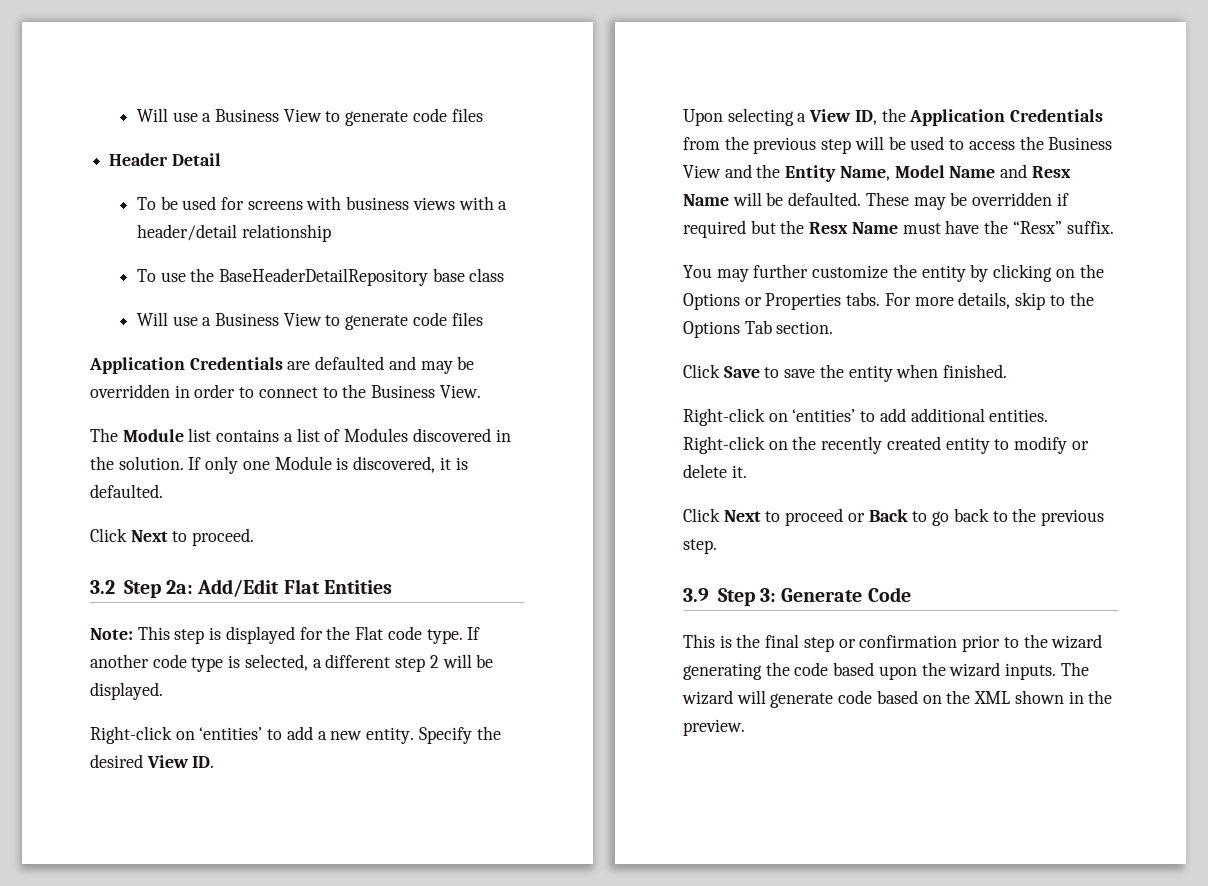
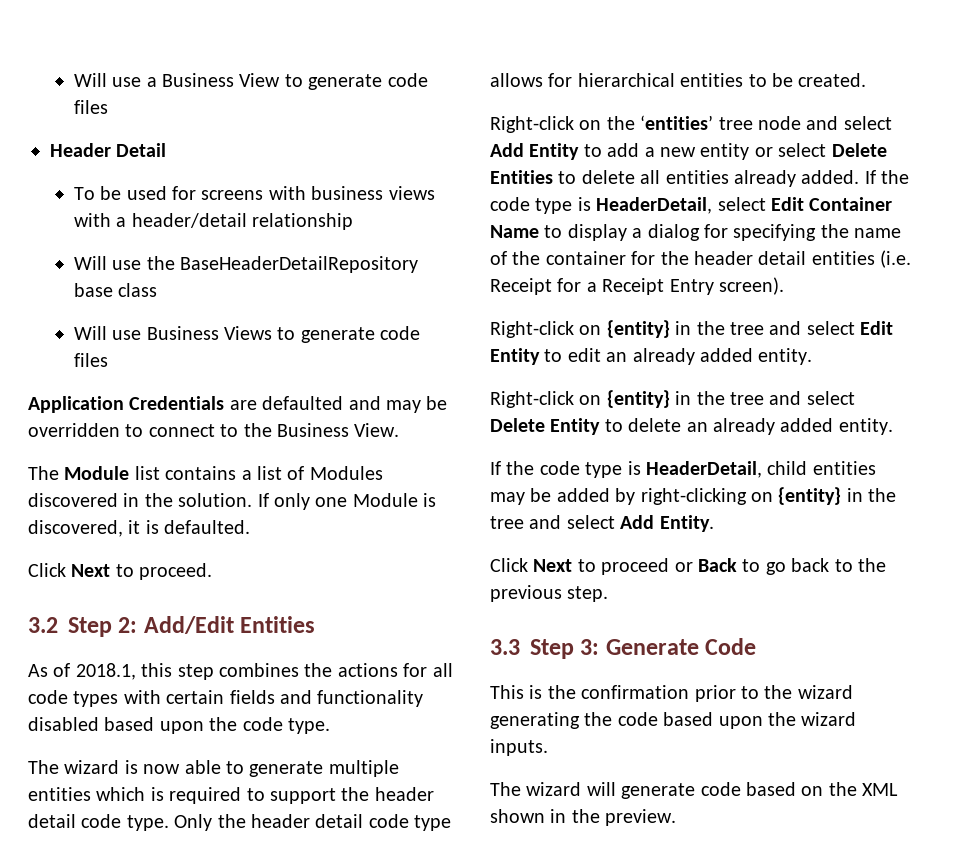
[136,269,156,282] To -> [73,256,107,270] Will
[202,313,322,326] a Business View -> [146,326,273,340] Business Views
[174,384,236,398] in order -> (120, 430) none
[166,579,392,597] [90,626,481,644] [90,654,494,672] [90,682,163,700] [90,726,501,744] [90,754,215,768] [683,108,1104,126] [683,136,1113,154] [683,164,1071,182] [683,192,1069,210] [683,220,1114,238] [683,264,1104,282] [683,292,1094,310] [683,320,834,338] [683,364,1008,382] [683,408,1049,426] [683,436,1089,454] [683,464,747,478] 2a: Add/Edit Flat Entities // Note: This step is displayed for the Flat code type. If another code type is selected, a different step 2 will be displayed. // Right-click on ‘entities’ to add a new entity. Specify the desired View ID. // Upon selecting a View ID, the Application Credentials from the previous step will be used to access the Business View and the Entity Name, Model Name and Resx Name will be defaulted. These may be overridden if required but the Resx Name must have the “Resx” suffix. // You may further customize the entity by clicking on the Options or Properties tabs. For more details, skip to the Options Tab section. // Click Save to save the entity when finished. // Right-click on ‘entities’ to add additional entities. Right-click on the recently created entity to modify or delete it. -> [118,616,316,634] [28,663,453,680] [28,690,424,707] [28,717,330,734] [28,760,399,777] [28,787,434,804] [28,814,452,831] [490,73,867,87] [490,115,892,133] [490,143,887,160] [490,170,910,187] [490,197,893,214] [490,224,902,241] [490,250,912,268] [490,277,784,295] [490,320,894,338] [490,348,813,365] [490,390,855,408] [490,418,893,435] [490,461,876,478] [490,487,897,505] [490,515,714,532] 2: Add/Edit Entities // As of 2018.1, this step combines the actions for all code types with certain fields and functionality disabled based upon the code type. // The wizard is now able to generate multiple entities which is required to support the header detail code type. Only the header detail code type allows for hierarchical entities to be created. // Right-click on the ‘entities’ tree node and select Add Entity to add a new entity or select Delete Entities to delete all entities already added. If the code type is HeaderDetail, select Edit Container Name to display a dialog for specifying the name of the container for the header detail entities (i.e. Receipt for a Receipt Entry screen). // Right-click on {entity} in the tree and select Edit Entity to edit an already added entity. // Right-click on {entity} in the tree and select Delete Entity to delete an already added entity. // If the code type is HeaderDetail, child entities may be added by right-clicking on {entity} in the tree and select Add Entity.
[683,588,709,602] 3.9 -> [490,639,520,655] 3.3
[765,634,856,652] final step or -> (576, 692) none
(1057, 671) none -> (548, 747) //

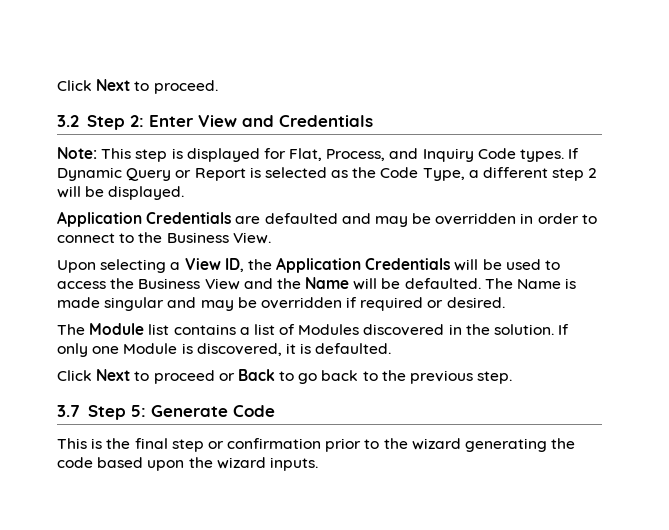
[73,73,428,90] [73,100,108,114] [50,143,167,157] [73,186,435,200] [73,213,354,230] [73,256,419,273] [73,283,158,297] [73,326,421,343] [73,353,108,367] Will use a Business View to generate code files // Header Detail // To be used for screens with business views with a header/detail relationship // Will use the BaseHeaderDetailRepository base class // Will use Business Views to generate code files -> [57,79,218,94] [57,115,373,130] [57,147,580,162] [57,167,598,181] [57,186,185,200] Click Next to proceed. // 3.2 Step 2: Enter View and Credentials // Note: This step is displayed for Flat, Process, and Inquiry Code types. If Dynamic Query or Report is selected as the Code Type, a different step 2 will be displayed.
(120, 430) none -> [520,213,579,224] in order
(400, 430) none -> [57,257,561,273] [57,277,577,290] [57,297,505,311] // Upon selecting a View ID, the Application Credentials will be used to access the Business View and the Name will be defaulted. The Name is made singular and may be overridden if required or desired.
[28,563,213,580] [28,616,316,637] [28,663,453,680] [28,690,424,707] [28,717,330,734] [28,760,399,777] [28,787,434,804] [28,814,452,831] [490,73,867,87] [490,115,892,133] [490,143,887,160] [490,170,910,187] [490,197,893,214] [490,224,902,241] [490,250,912,268] [490,277,784,295] [490,320,894,338] [490,348,813,365] [490,390,855,408] [490,418,893,435] [490,461,876,478] [490,487,897,505] [490,515,714,532] // Click Next to proceed. // 3.2 Step 2: Add/Edit Entities // As of 2018.1, this step combines the actions for all code types with certain fields and functionality disabled based upon the code type. // The wizard is now able to generate multiple entities which is required to support the header detail code type. Only the header detail code type allows for hierarchical entities to be created. // Right-click on the ‘entities’ tree node and select Add Entity to add a new entity or select Delete Entities to delete all entities already added. If the code type is HeaderDetail, select Edit Container Name to display a dialog for specifying the name of the container for the header detail entities (i.e. Receipt for a Receipt Entry screen). // Right-click on {entity} in the tree and select Edit Entity to edit an already added entity. // Right-click on {entity} in the tree and select Delete Entity to delete an already added entity. // If the code type is HeaderDetail, child entities may be added by right-clicking on {entity} in the tree and select Add Entity. -> (392, 348) none
[490,639,600,659] 3.3 Step 3: -> [57,405,146,420] 3.7 Step 5:
(576, 692) none -> [134,438,224,452] final step or
[490,782,899,799] [490,809,677,826] // The wizard will generate code based on the XML shown in the preview. -> (318, 464) none

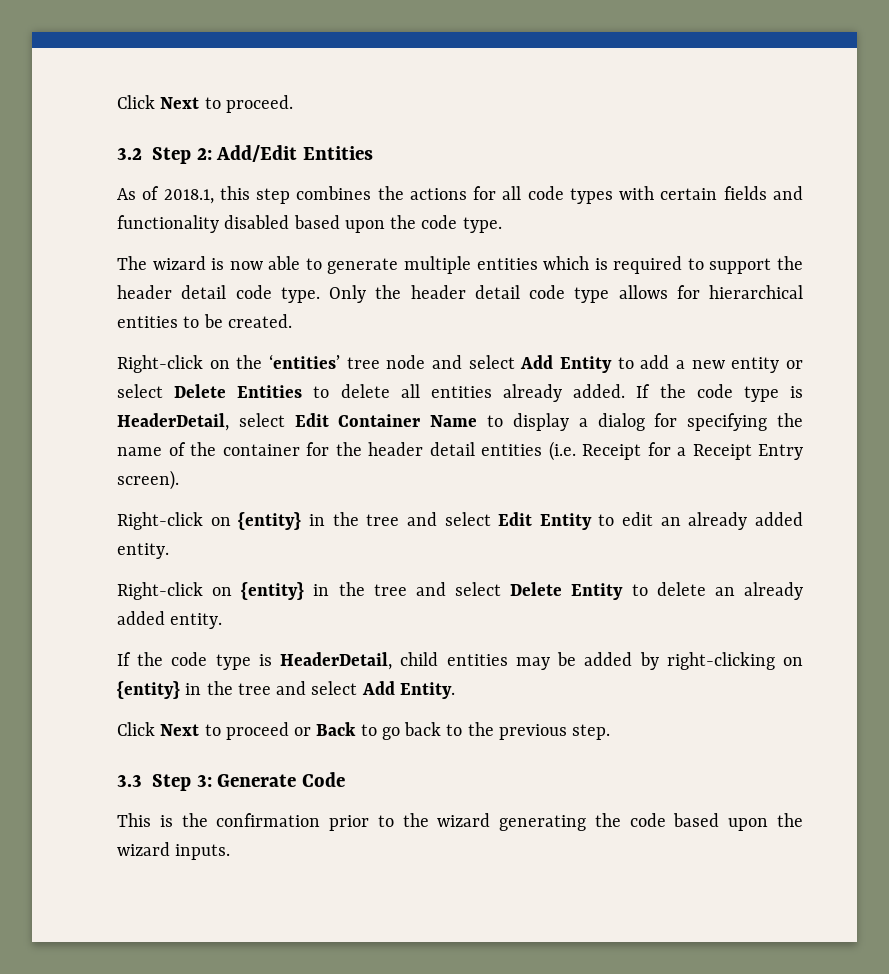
[148,115,373,127] [57,147,580,162] [57,167,598,181] [57,186,185,200] [57,211,597,227] [57,232,271,244] [57,257,561,273] [57,277,577,290] [57,297,505,311] [57,323,570,336] [57,343,392,357] Enter View and Credentials // Note: This step is displayed for Flat, Process, and Inquiry Code types. If Dynamic Query or Report is selected as the Code Type, a different step 2 will be displayed. // Application Credentials are defaulted and may be overridden in order to connect to the Business View. // Upon selecting a View ID, the Application Credentials will be used to access the Business View and the Name will be defaulted. The Name is made singular and may be overridden if required or desired. // The Module list contains a list of Modules discovered in the solution. If only one Module is discovered, it is defaulted. -> [216,145,374,162] [117,186,803,204] [117,215,502,233] [117,256,803,274] [117,285,803,303] [117,314,292,328] [117,354,803,373] [117,384,804,402] [117,413,804,431] [117,441,803,461] [117,470,179,490] [117,512,803,530] [117,543,169,559] [117,582,803,600] [117,611,223,629] [117,652,803,670] [117,681,455,699] Add/Edit Entities // As of 2018.1, this step combines the actions for all code types with certain fields and functionality disabled based upon the code type. // The wizard is now able to generate multiple entities which is required to support the header detail code type. Only the header detail code type allows for hierarchical entities to be created. // Right-click on the ‘entities’ tree node and select Add Entity to add a new entity or select Delete Entities to delete all entities already added. If the code type is HeaderDetail, select Edit Container Name to display a dialog for specifying the name of the container for the header detail entities (i.e. Receipt for a Receipt Entry screen). // Right-click on {entity} in the tree and select Edit Entity to edit an already added entity. // Right-click on {entity} in the tree and select Delete Entity to delete an already added entity. // If the code type is HeaderDetail, child entities may be added by right-clicking on {entity} in the tree and select Add Entity.
[57,405,146,420] 3.7 Step 5: -> [117,774,212,791] 3.3 Step 3:
[134,438,224,452] final step or -> (208, 820) none

